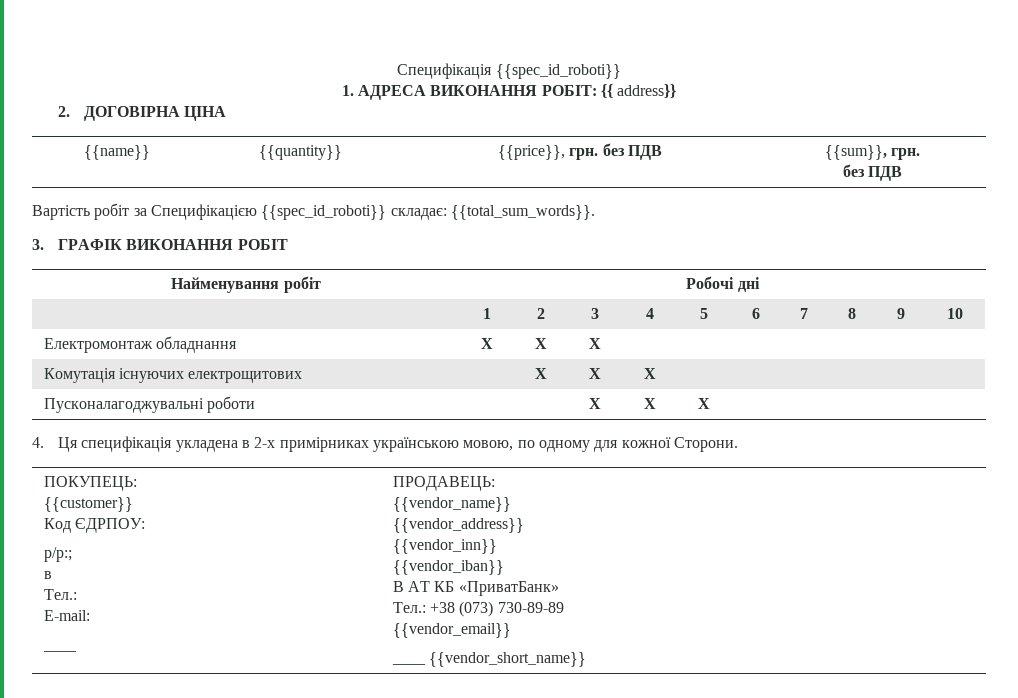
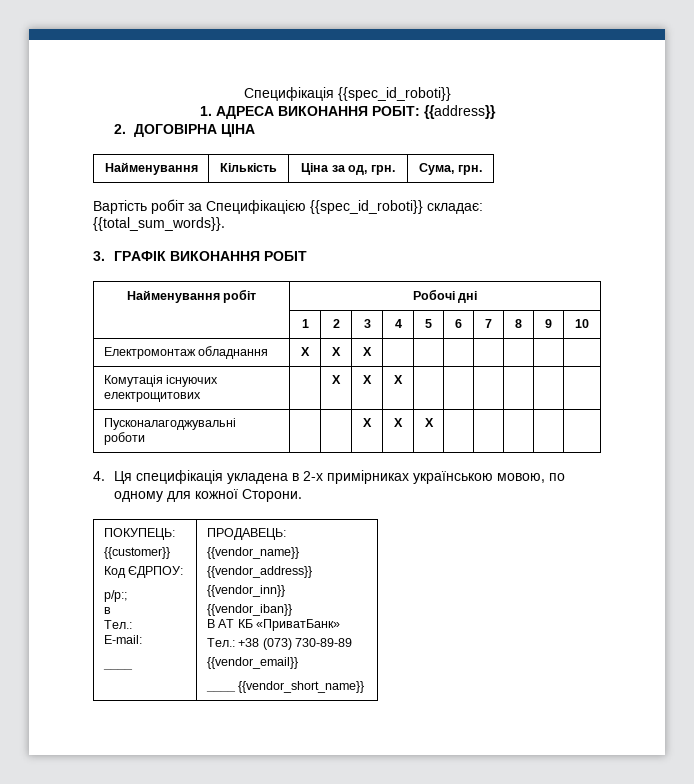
[600,84,677,98] {{ address}} -> [423,105,496,119] {{address}}
[83,145,150,160] [259,145,342,160] [498,143,662,160] [824,145,921,160] [842,164,903,181] {{name}} | {{quantity}} | {{price}}, грн. без ПДВ | {{sum}}, грн. // без ПДВ -> [104,162,198,175] [220,163,277,172] [301,163,395,175] [419,163,482,175] Найменування | Кількість | Ціна за од, грн. | Сума, грн.

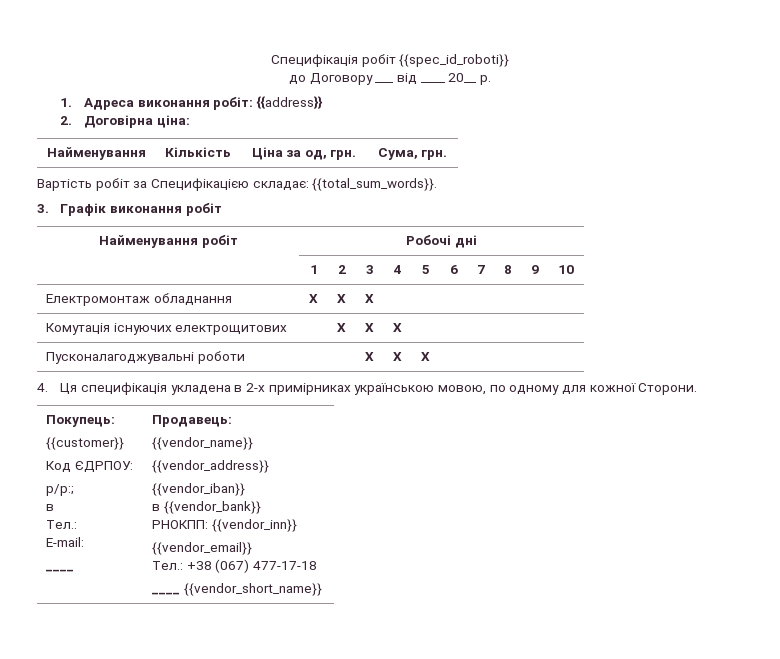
(334, 94) none -> [361,54,396,67] робіт
[199,106,420,119] 1. АДРЕСА ВИКОНАННЯ РОБІТ: -> [289,73,491,85] [60,97,254,110] до Договору ___ від ____ 20__ р. // 1. Адреса виконання робіт:
[134,124,256,137] ДОГОВІРНА ЦІНА -> [83,115,190,128] Договірна ціна:
[310,200,423,214] {{spec_id_roboti}} -> (249, 184) none
[113,251,307,261] ГРАФІК ВИКОНАННЯ РОБІТ -> [60,203,222,216] Графік виконання робіт
[103,528,175,540] ПОКУПЕЦЬ: -> [46,415,116,427] Покупець:
[206,528,286,540] ПРОДАВЕЦЬ: -> [152,415,233,427] Продавець:
[206,585,285,597] [206,604,292,616] [206,619,341,631] {{vendor_inn}} // {{vendor_iban}} // В АТ КБ «ПриватБанк» -> [152,483,246,496] [152,501,261,514] [152,519,297,532] [152,542,253,555] {{vendor_iban}} // в {{vendor_bank}} // РНОКПП: {{vendor_inn}} // {{vendor_email}}
[262,638,353,650] [206,657,298,669] (073) 730-89-89 // {{vendor_email}} -> [215,559,317,573] (067) 477-17-18

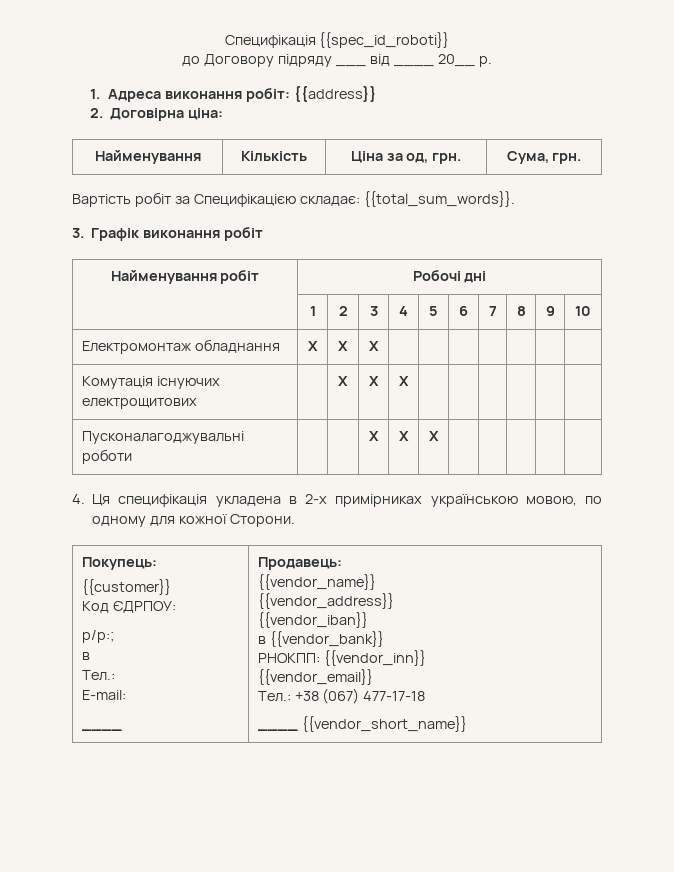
[361,54,396,67] робіт -> (316, 41) none
(373, 79) none -> [278,54,333,67] підряду

